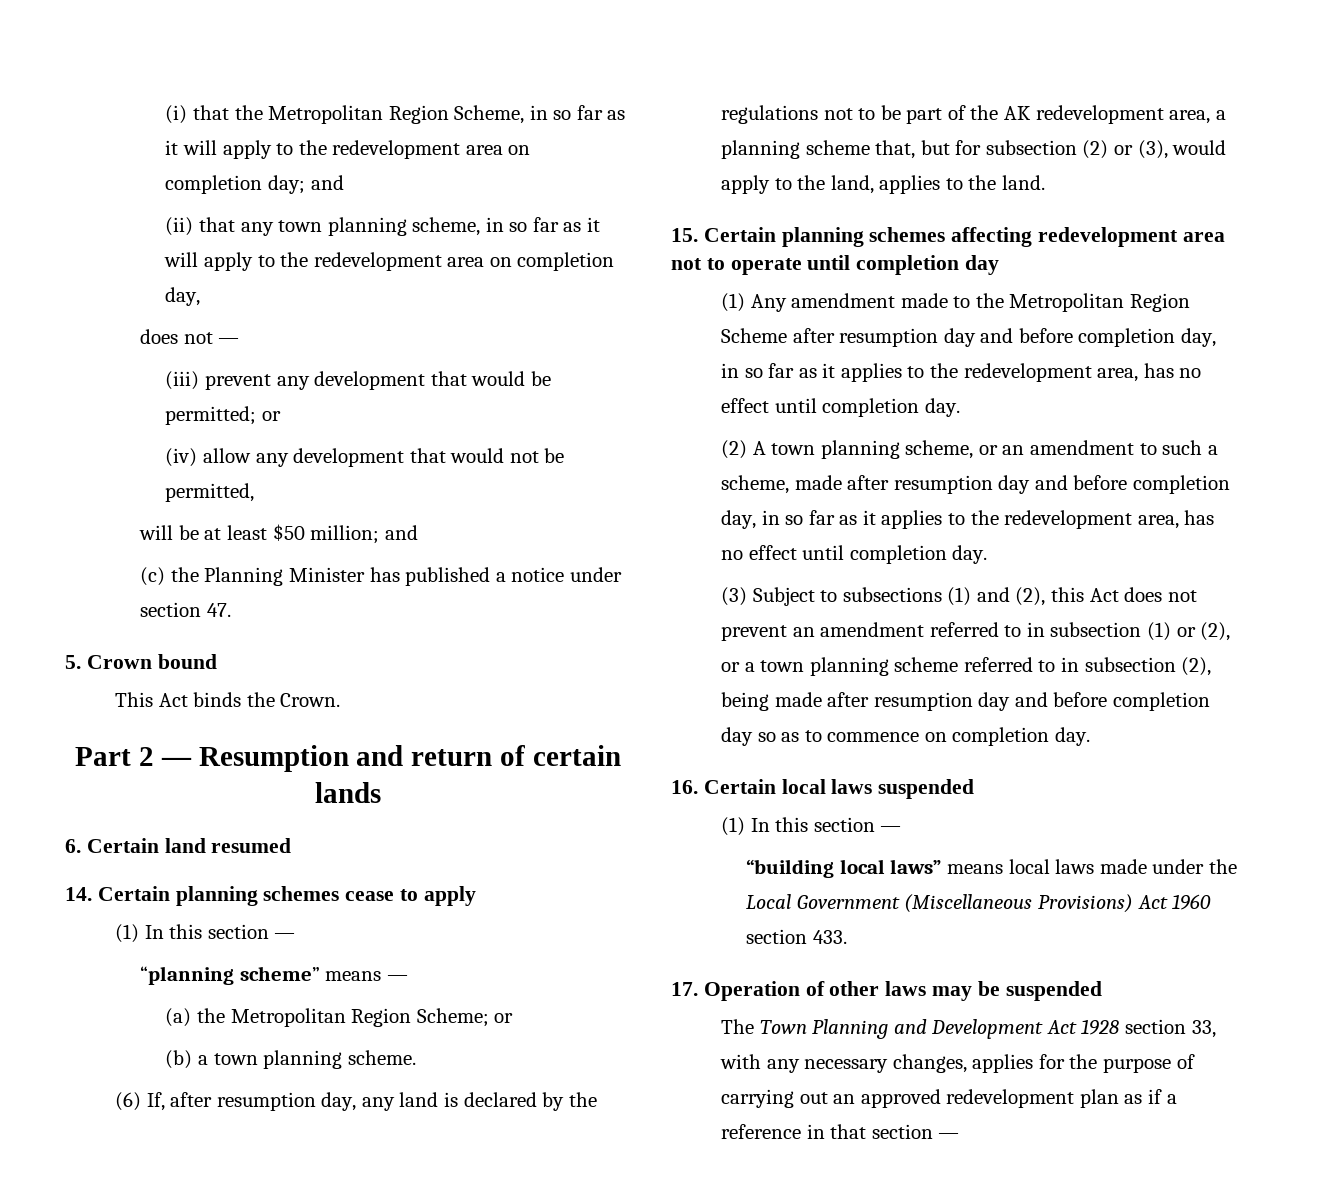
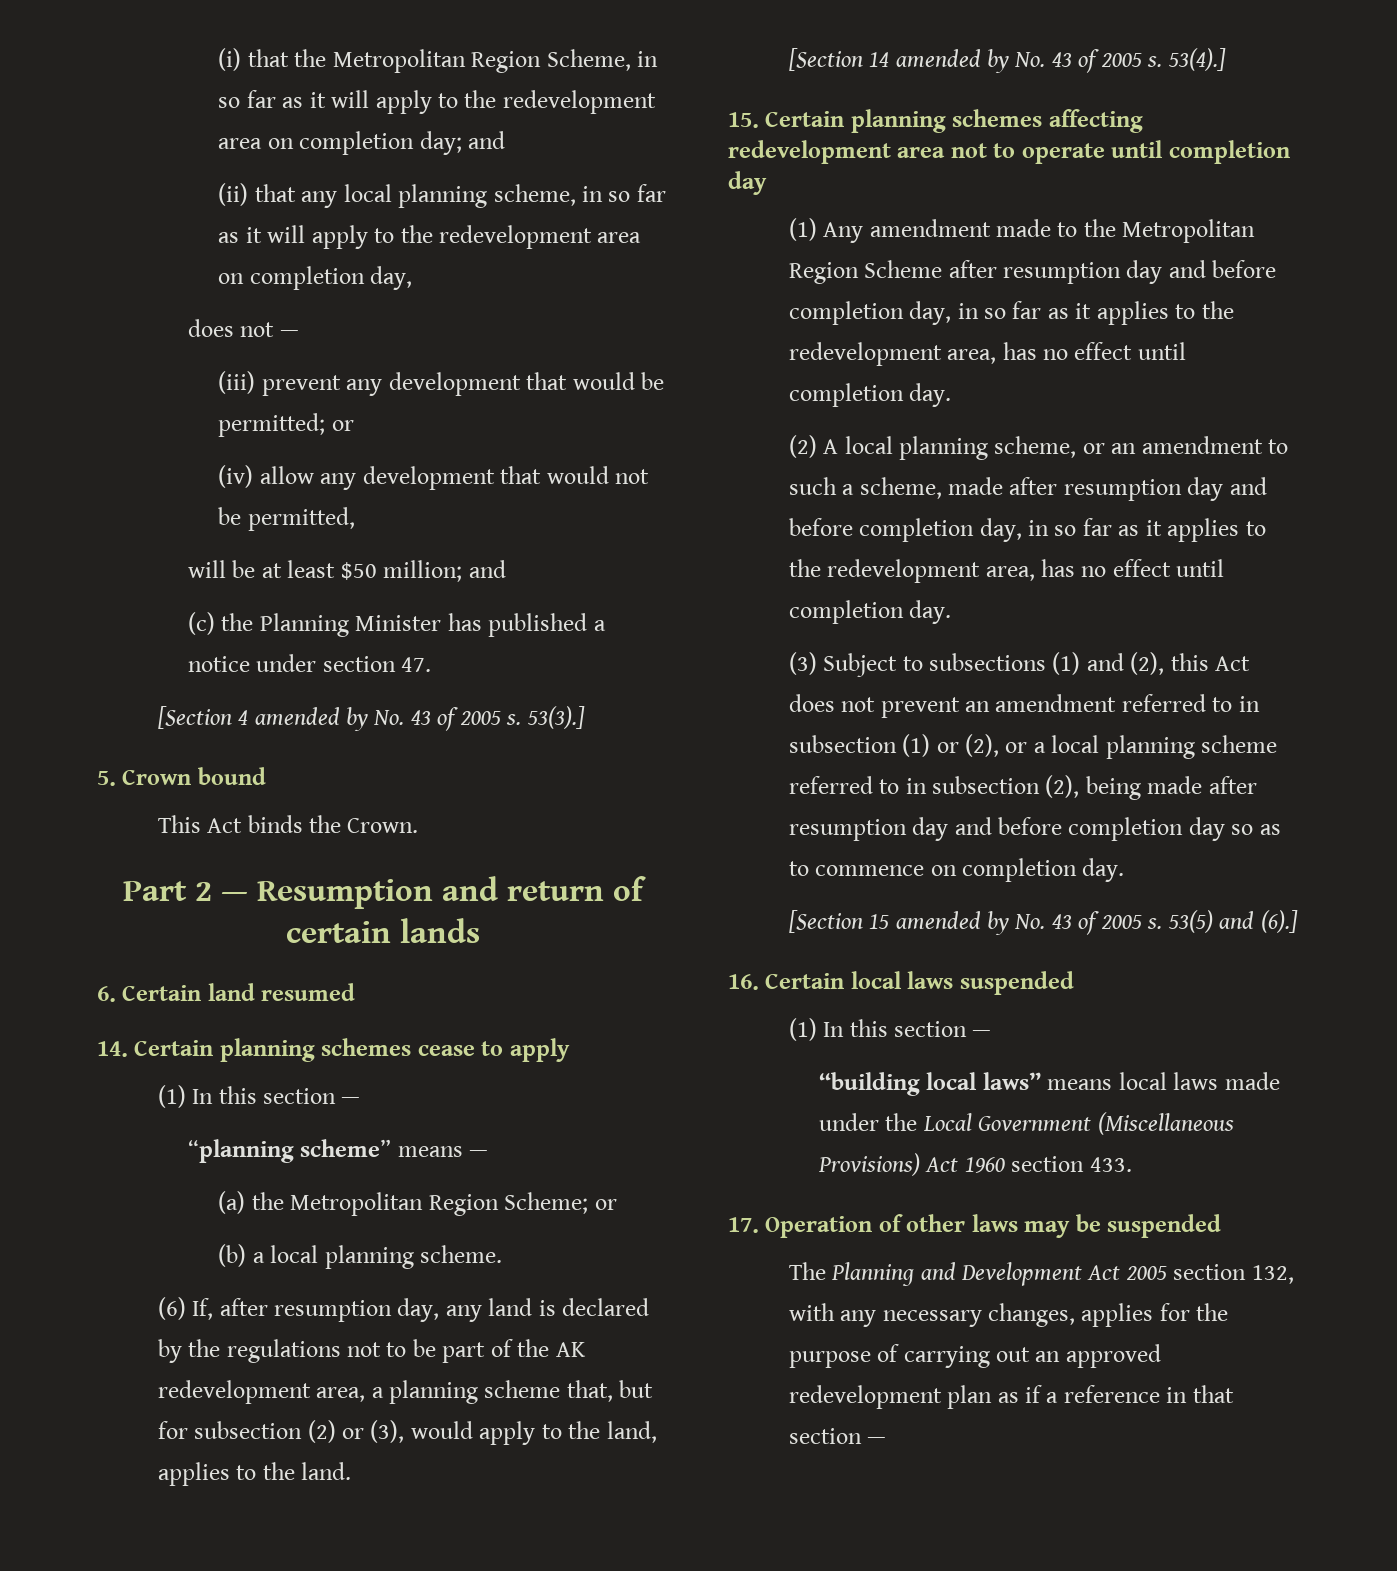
[278,220,323,232] town -> [343,184,392,202] local
(231, 610) none -> [157,706,585,731] // [Section 4 amended by No. 43 of 2005 s. 53(3).]
[213,1053,258,1065] town -> [270,1245,319,1263] local
(1045, 182) none -> [788,48,1226,73] // [Section 14 amended by No. 43 of 2005 s. 53(4).]
[771,443,816,455] town -> [844,436,893,454] local
[760,660,805,672] town -> [1051,735,1100,753] local
(1090, 736) none -> [788,910,1298,935] // [Section 15 amended by No. 43 of 2005 s. 53(5) and (6).]
[759,1020,807,1034] Town -> (826, 1271) none
[1081,1019,1216,1038] 1928 section 33, -> [1125,1264,1294,1284] 2005 section 132,

